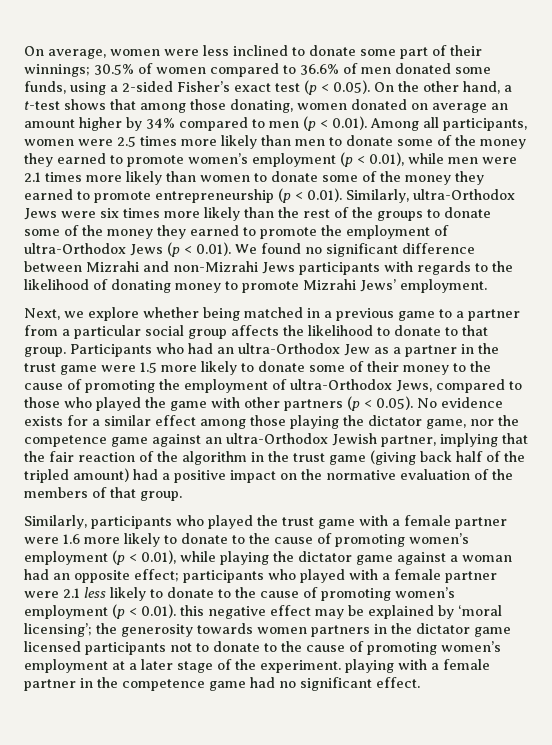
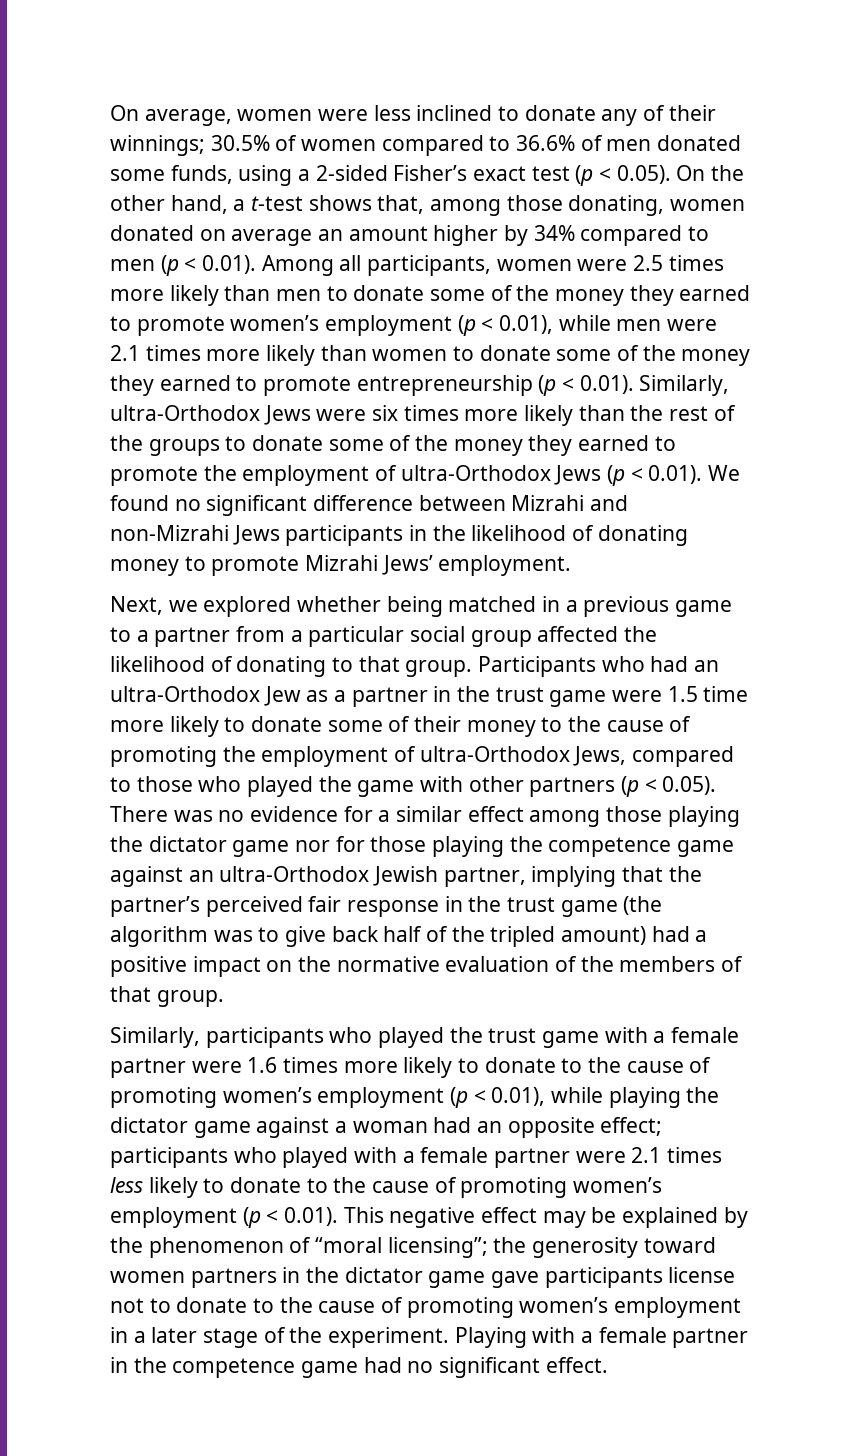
[360,47,428,59] some part -> [601,109,638,126] any
[110,99,136,110] that -> [377,195,425,214] that,
[384,261,488,275] with regards to -> [409,525,428,541] in
[88,307,139,321] explore -> [203,596,292,617] explored
[231,325,441,336] affects the likelihood to donate -> [537,626,658,642] [110,656,327,677] affected the likelihood of donating
(157, 367) none -> [703,686,749,702] time
[417,397,503,408] [24,416,63,426] No evidence exists -> [110,806,339,822] There was no evidence
[426,419,494,429] game, nor -> [232,836,505,857] game nor for those playing
[49,450,416,465] fair reaction of the algorithm in the trust game (giving -> [110,896,663,917] [110,926,327,947] partner’s perceived fair response in the trust game (the algorithm was to give
(80, 539) none -> [283,1057,339,1073] times
(80, 593) none -> [667,1147,723,1163] times
[180,605,204,616] this -> [343,1207,384,1223] This
[458,605,502,616] [24,623,92,637] ‘moral licensing’; -> [110,1237,488,1258] the phenomenon of “moral licensing”;
[197,623,253,634] towards -> [643,1237,716,1253] toward
[24,641,166,655] licensed participants -> [491,1267,736,1288] gave participants license
[112,661,125,670] at -> [110,1327,128,1343] in
[345,659,394,673] playing -> [454,1327,527,1348] Playing

